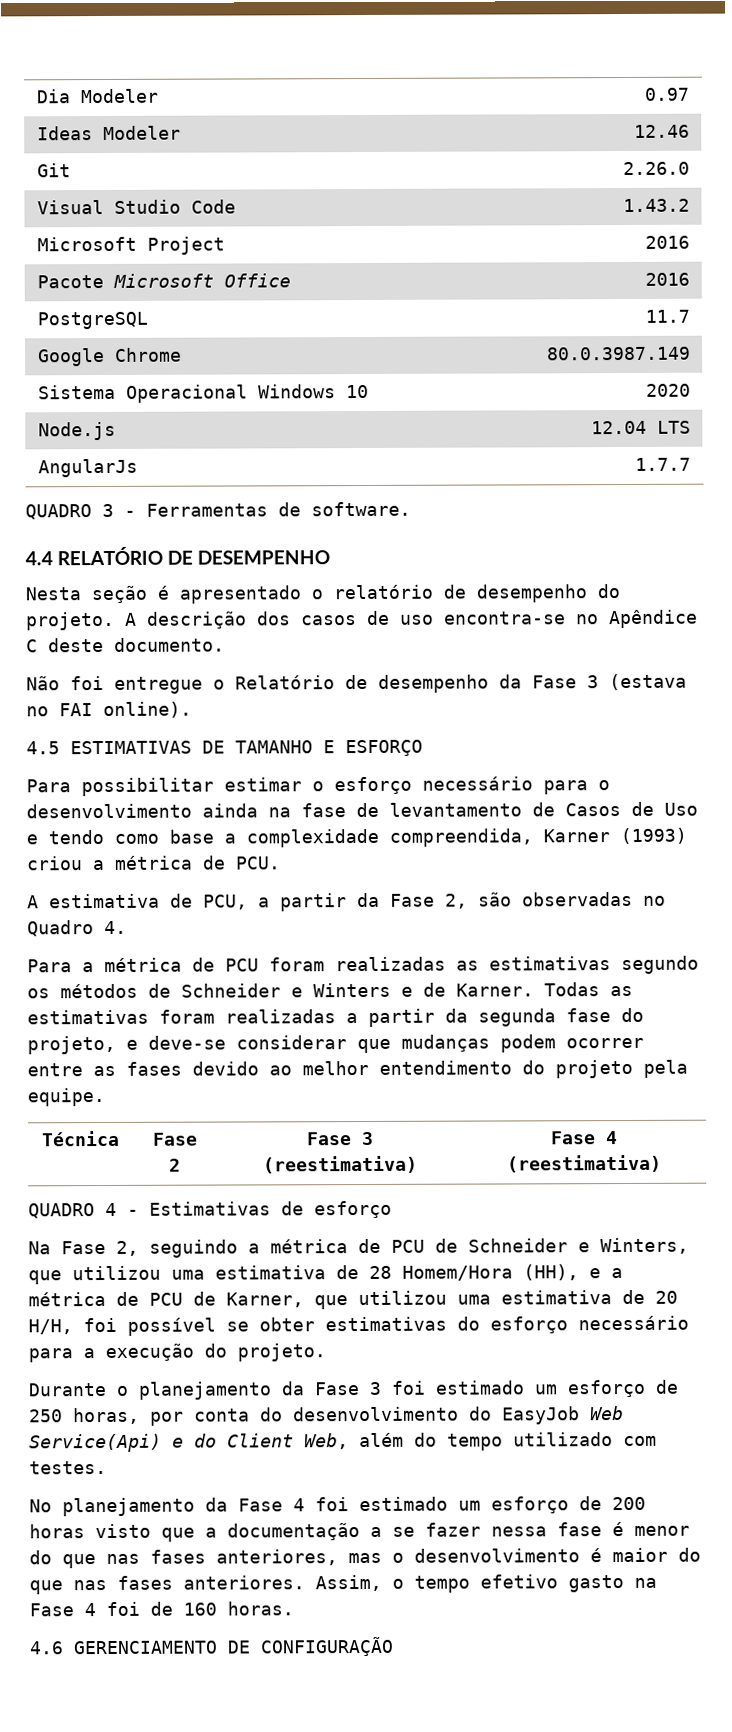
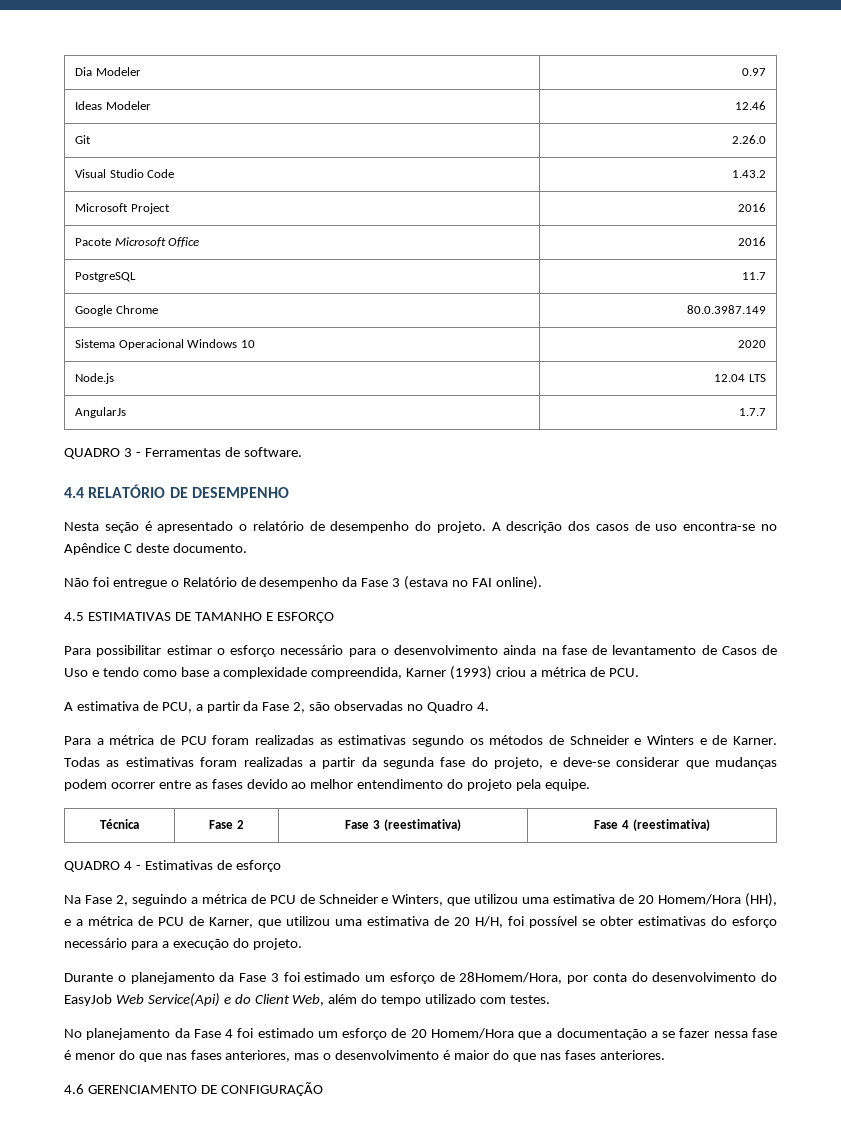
[369,1265,392,1279] 28 -> [638,895,655,904] 20
[29,1407,140,1425] 250 horas, -> [459,972,563,984] 28Homem/Hora,
[612,1496,646,1511] [29,1523,151,1539] 200 horas visto -> [410,1028,514,1039] 20 Homem/Hora
[315,1574,657,1593] [29,1601,294,1617] Assim, o tempo efetivo gasto na Fase 4 foi de 160 horas. -> (665, 1055) none

